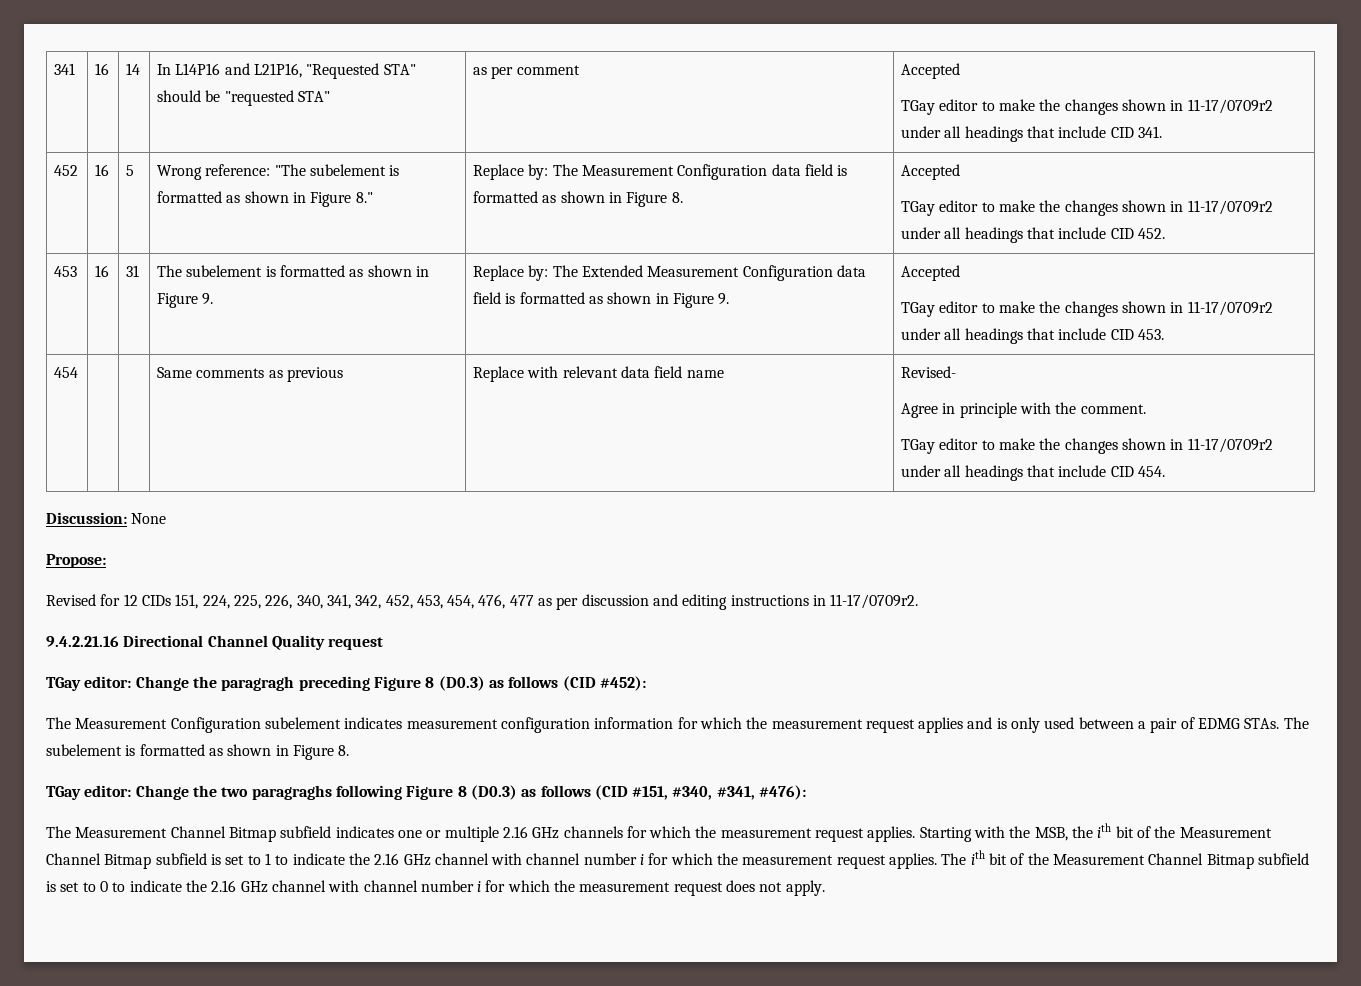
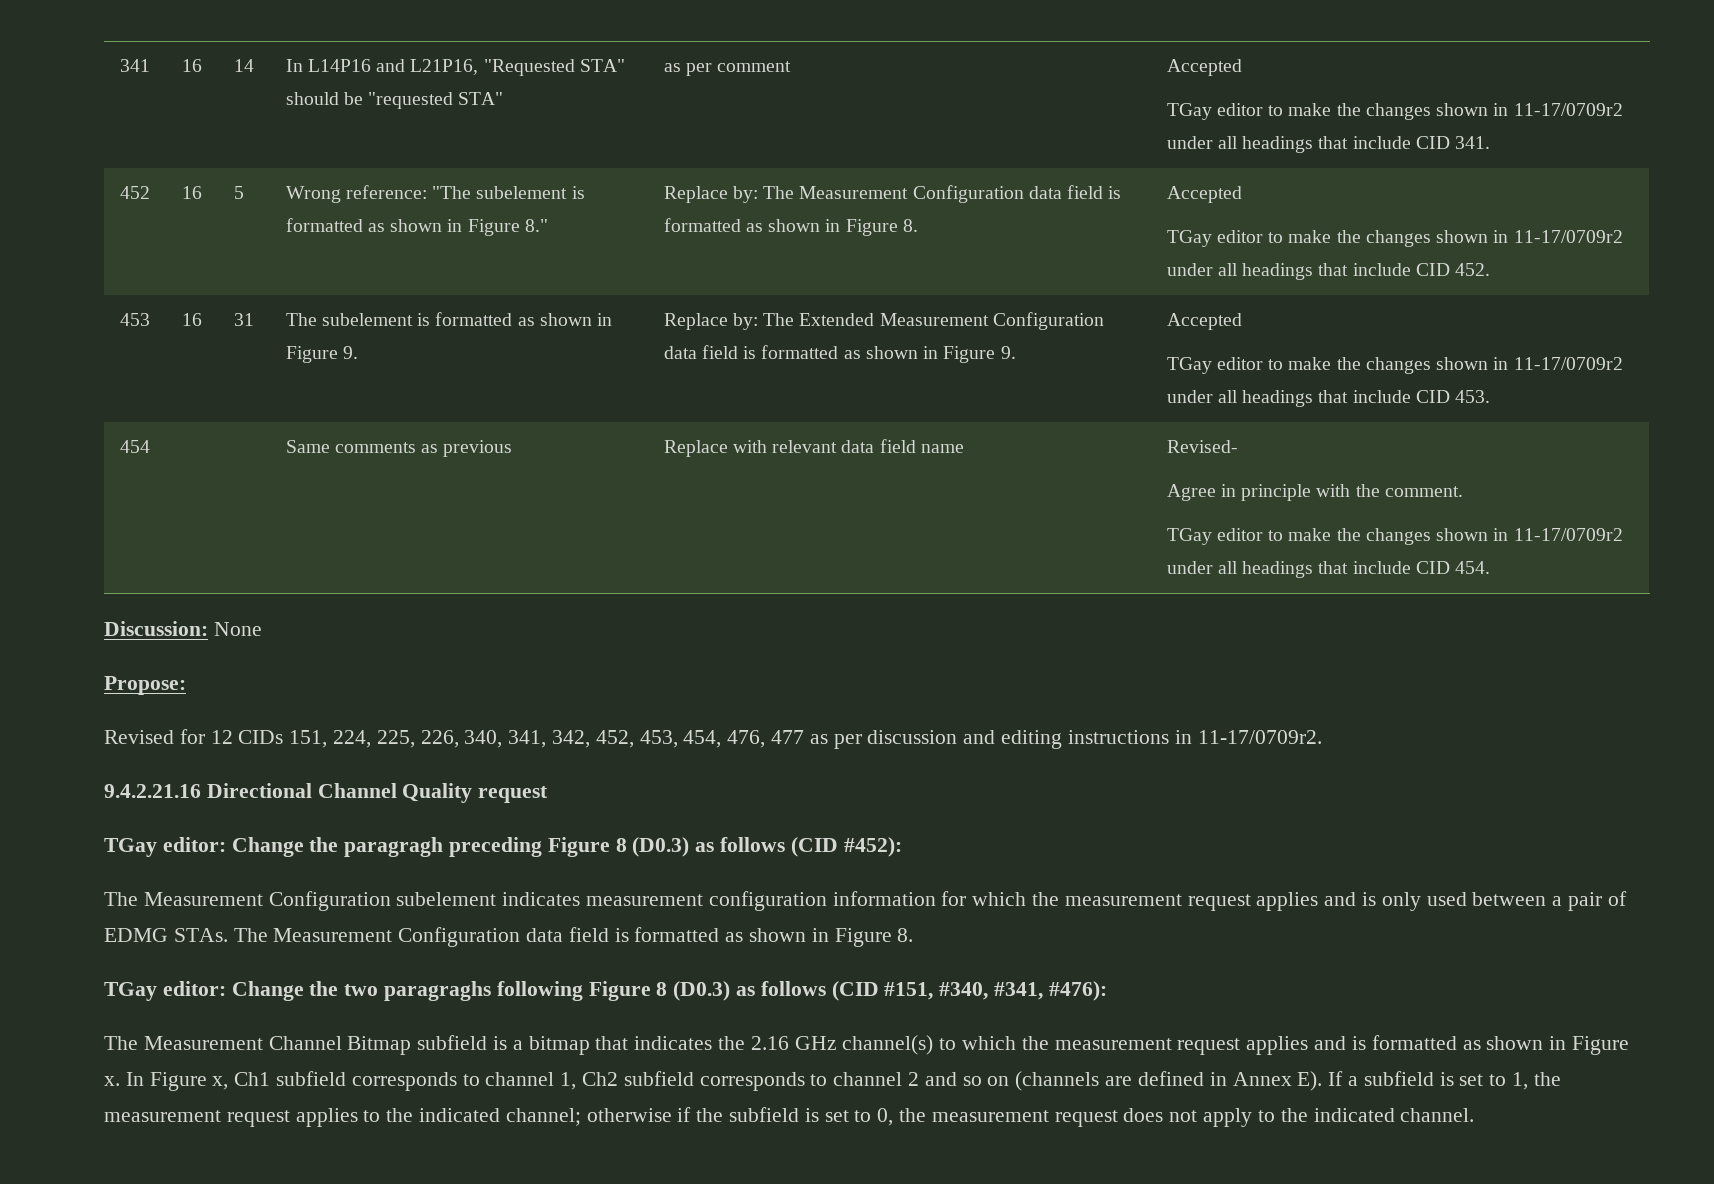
[46,744,122,756] subelement -> [273,927,609,947] Measurement Configuration data field
[335,823,1272,842] [46,850,1309,869] [46,880,550,893] indicates one or multiple 2.16 GHz channels for which the measurement request applies. Starting with the MSB, the ith bit of the Measurement Channel Bitmap subfield is set to 1 to indicate the 2.16 GHz channel with channel number i for which the measurement request applies. The ith bit of the Measurement Channel Bitmap subfield is set to 0 to indicate the 2.16 GHz channel with channel number i for which -> [493,1035,1629,1055] [104,1071,1561,1091] [104,1107,894,1127] is a bitmap that indicates the 2.16 GHz channel(s) to which the measurement request applies and is formatted as shown in Figure x. In Figure x, Ch1 subfield corresponds to channel 1, Ch2 subfield corresponds to channel 2 and so on (channels are defined in Annex E). If a subfield is set to 1, the measurement request applies to the indicated channel; otherwise if the subfield is set to 0,
[785,880,825,896] apply. -> [1203,1108,1475,1127] apply to the indicated channel.

